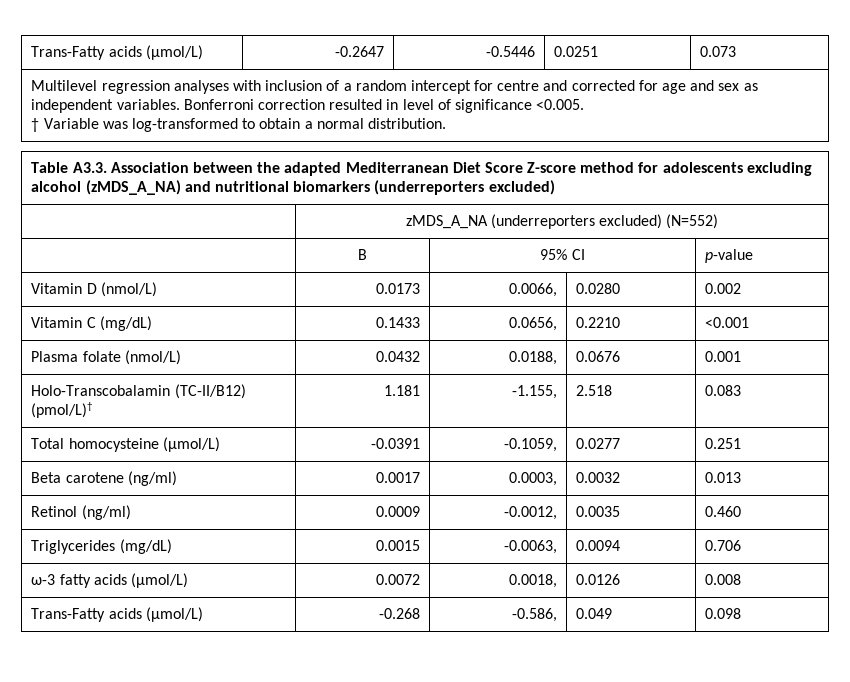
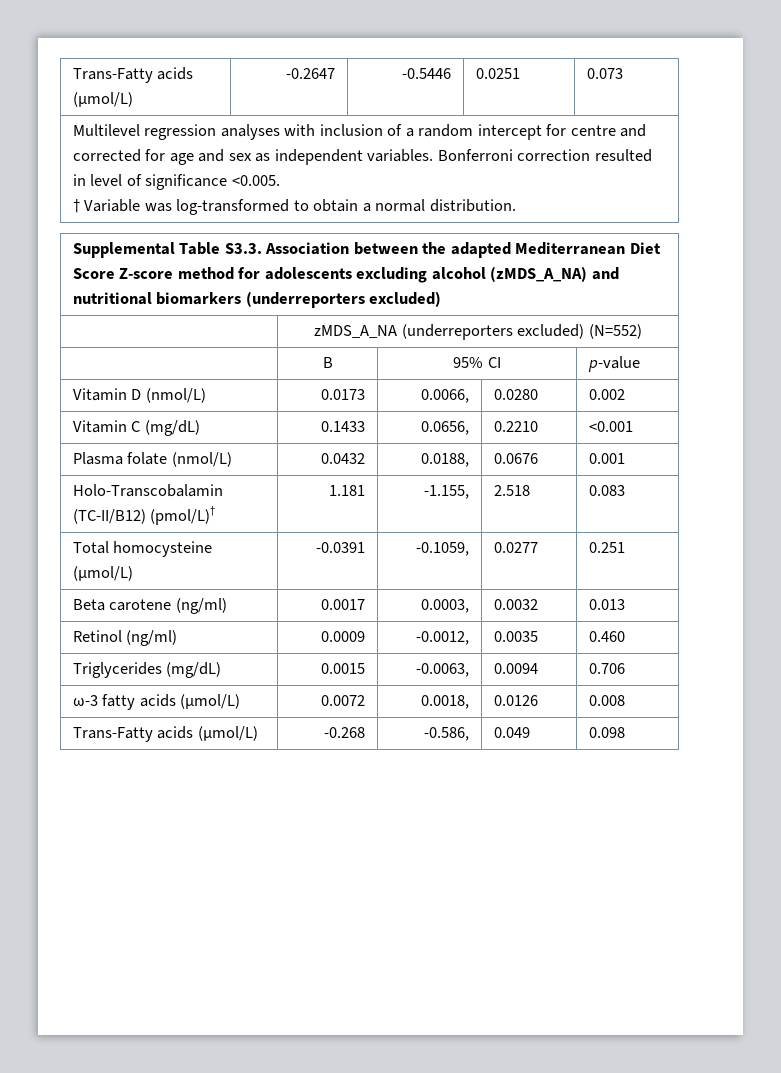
[31,162,107,173] Table A3.3. -> [72,242,262,258] Supplemental Table S3.3.

